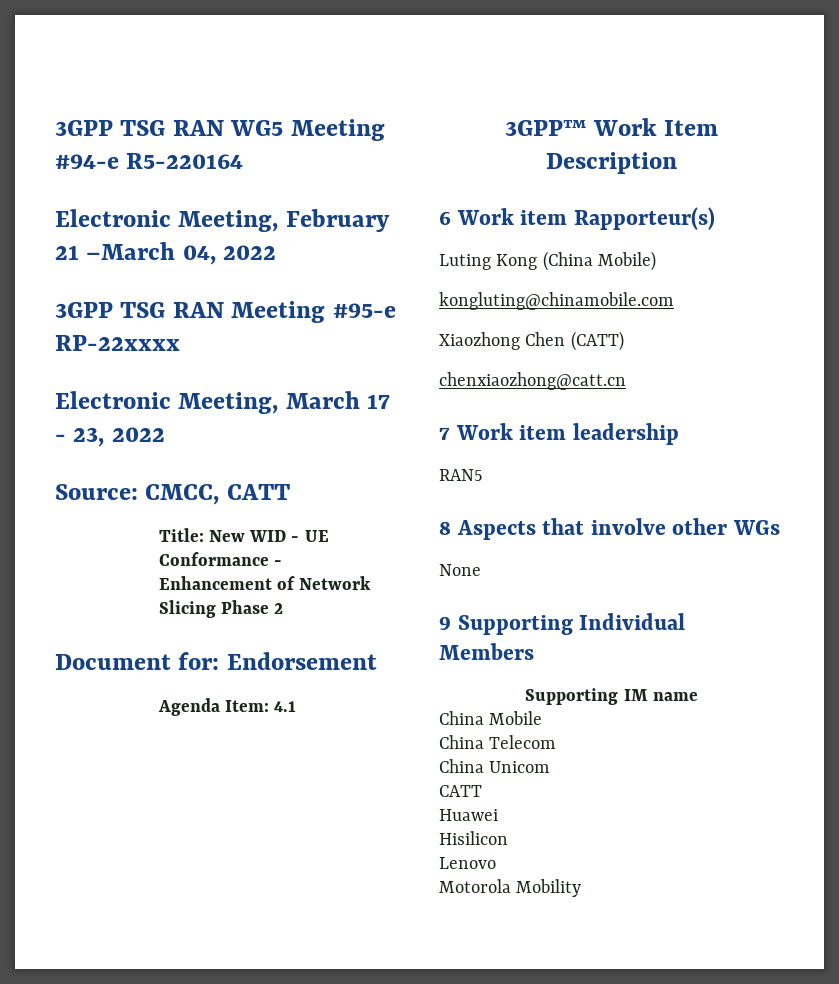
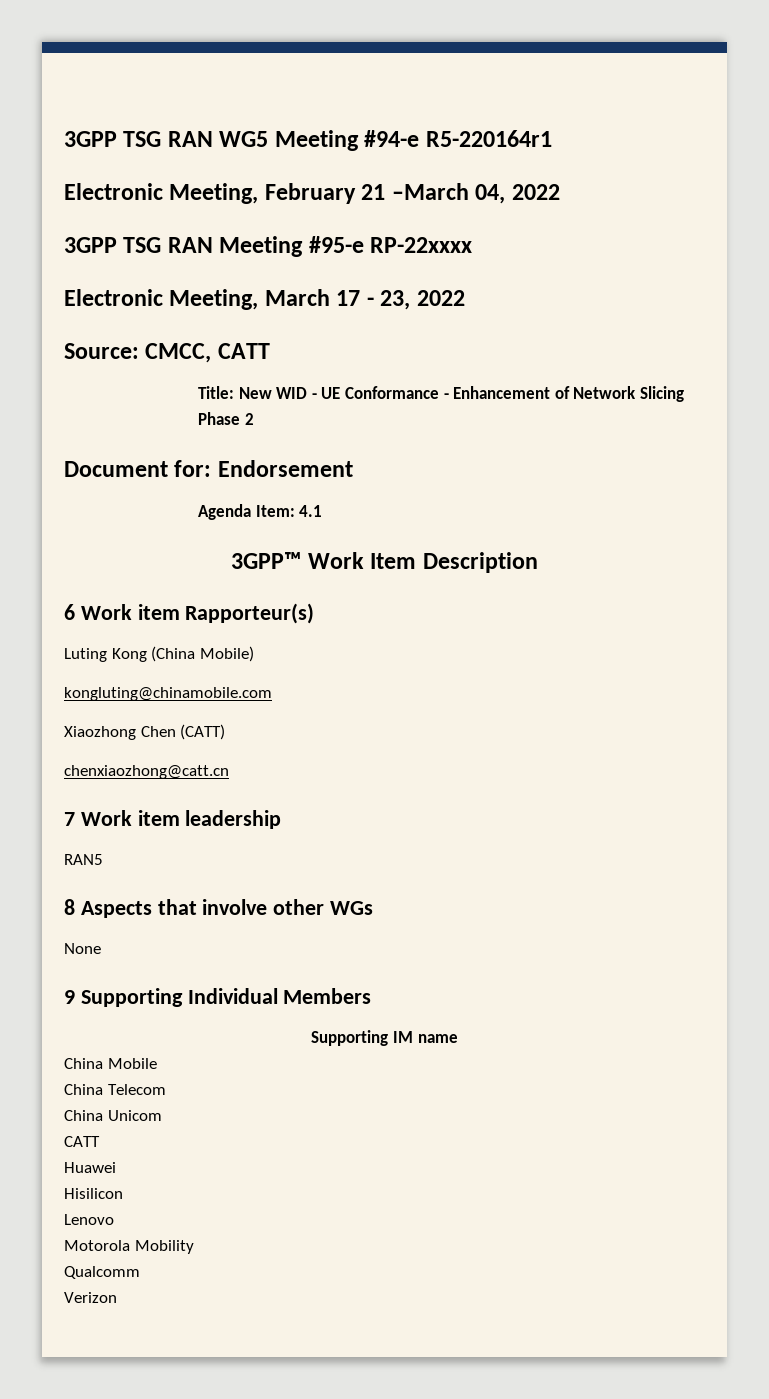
[126,153,244,169] R5-220164 -> [425,130,552,147] R5-220164r1
(582, 888) none -> [64,1266,140,1279] [64,1292,117,1303] // Qualcomm // Verizon

